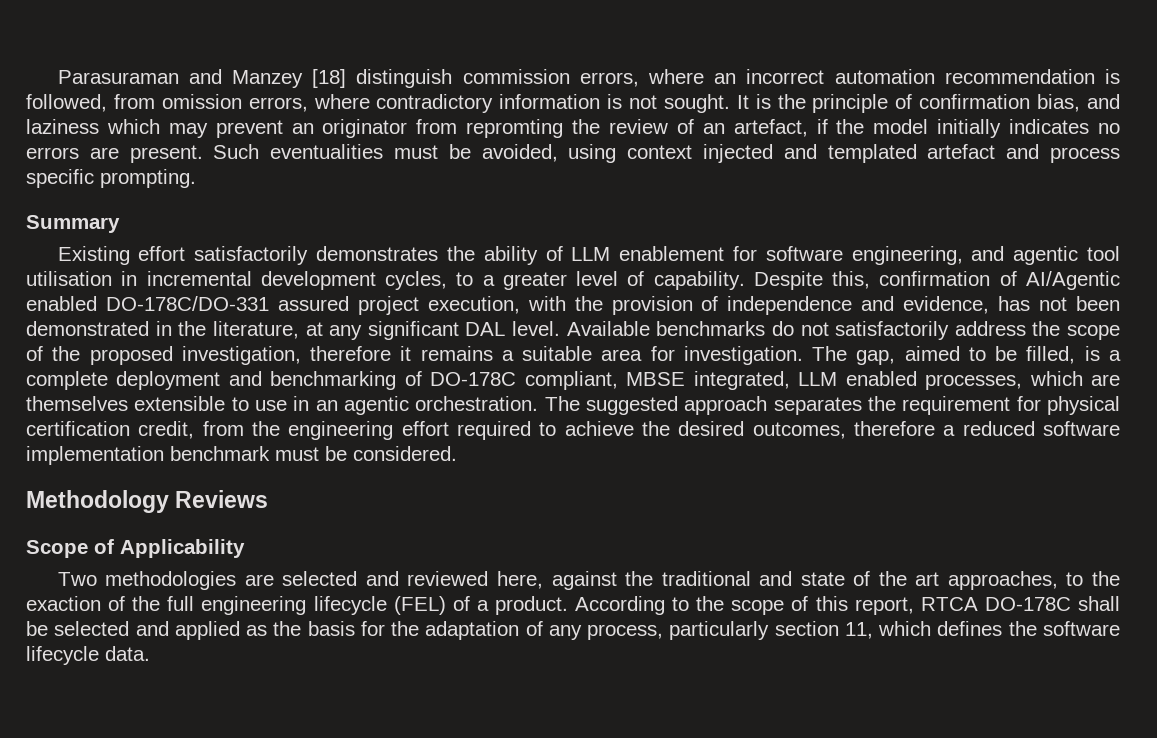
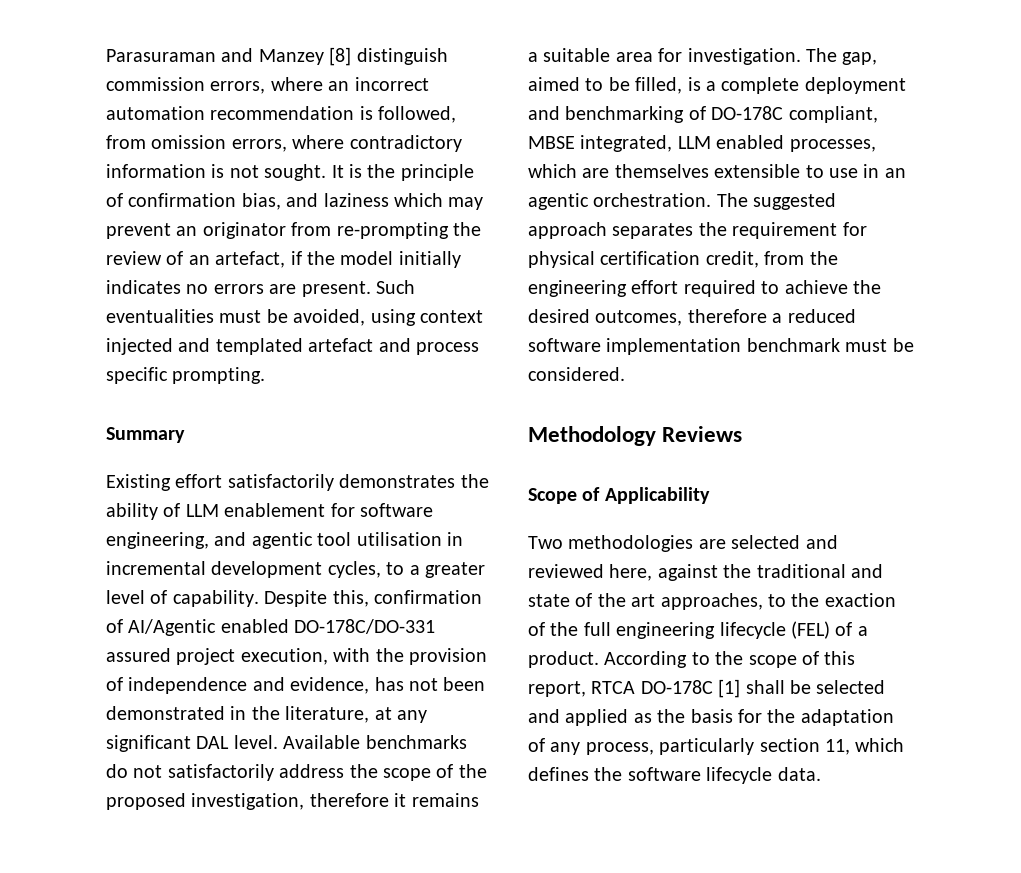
[312,69,347,88] [18] -> [329,47,352,66] [8]
[466,119,564,138] repromting -> [336,222,449,239] re-prompting
(1071, 604) none -> [718,679,741,698] [1]

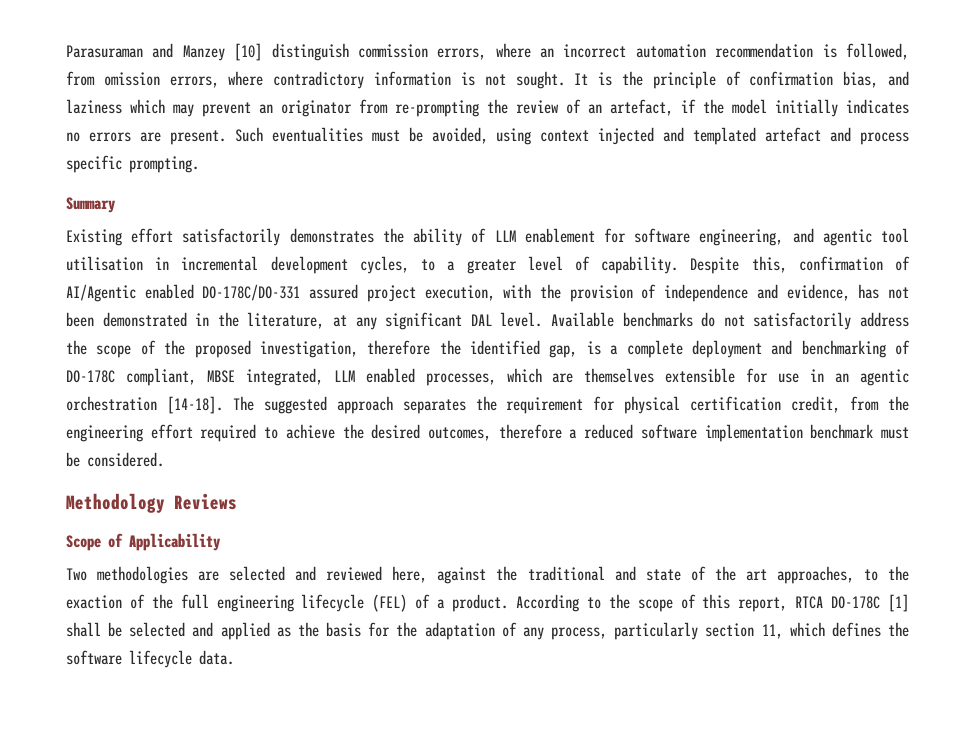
[329,47,352,66] [8] -> [234,43,263,61] [10]
[394,793,479,807] [528,48,878,65] [528,77,683,94] it remains a suitable area for investigation. The gap, aimed to be filled, -> [439,340,578,358] the identified gap,
[805,165,824,178] to -> [746,368,769,383] for
[593,193,712,207] orchestration. -> [66,396,223,414] orchestration [14-18].

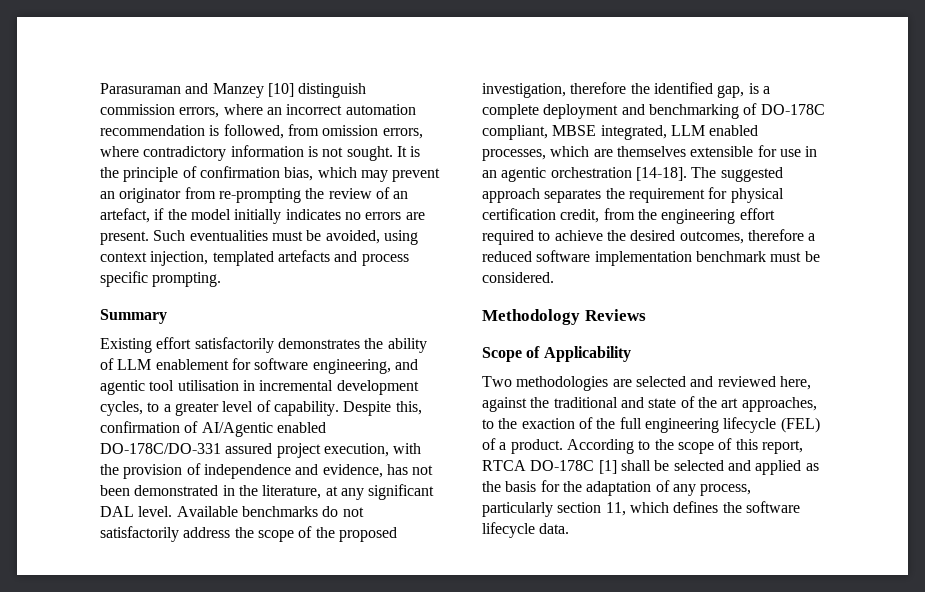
[888,71,909,86] [66,99,122,114] and laziness -> (314, 174) none
[598,127,822,145] injected and templated artefact -> [150,250,330,266] injection, templated artefacts

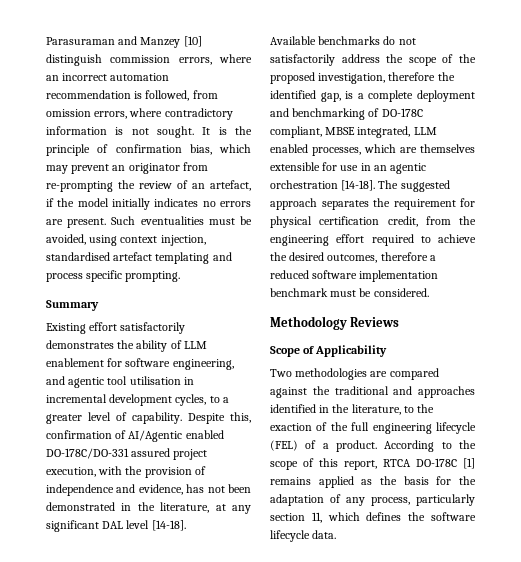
[212,250,330,266] templated artefacts -> [46,252,210,264] standardised artefact templating
[138,506,173,517] level. -> [126,520,186,531] level [14-18]. //
[635,376,811,390] [482,396,817,412] selected and reviewed here, against the traditional and state of the art approaches, -> [389,368,439,380] [270,386,475,398] [270,404,401,415] compared against the traditional and approaches identified in the literature,
[620,460,751,471] shall be selected and -> [270,477,311,485] remains

